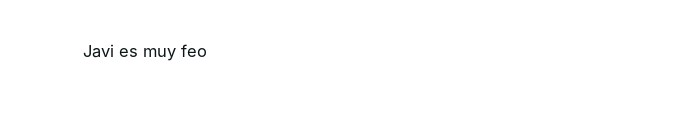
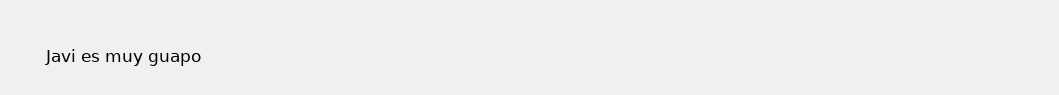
[181,44,207,57] feo -> [148,53,201,66] guapo

